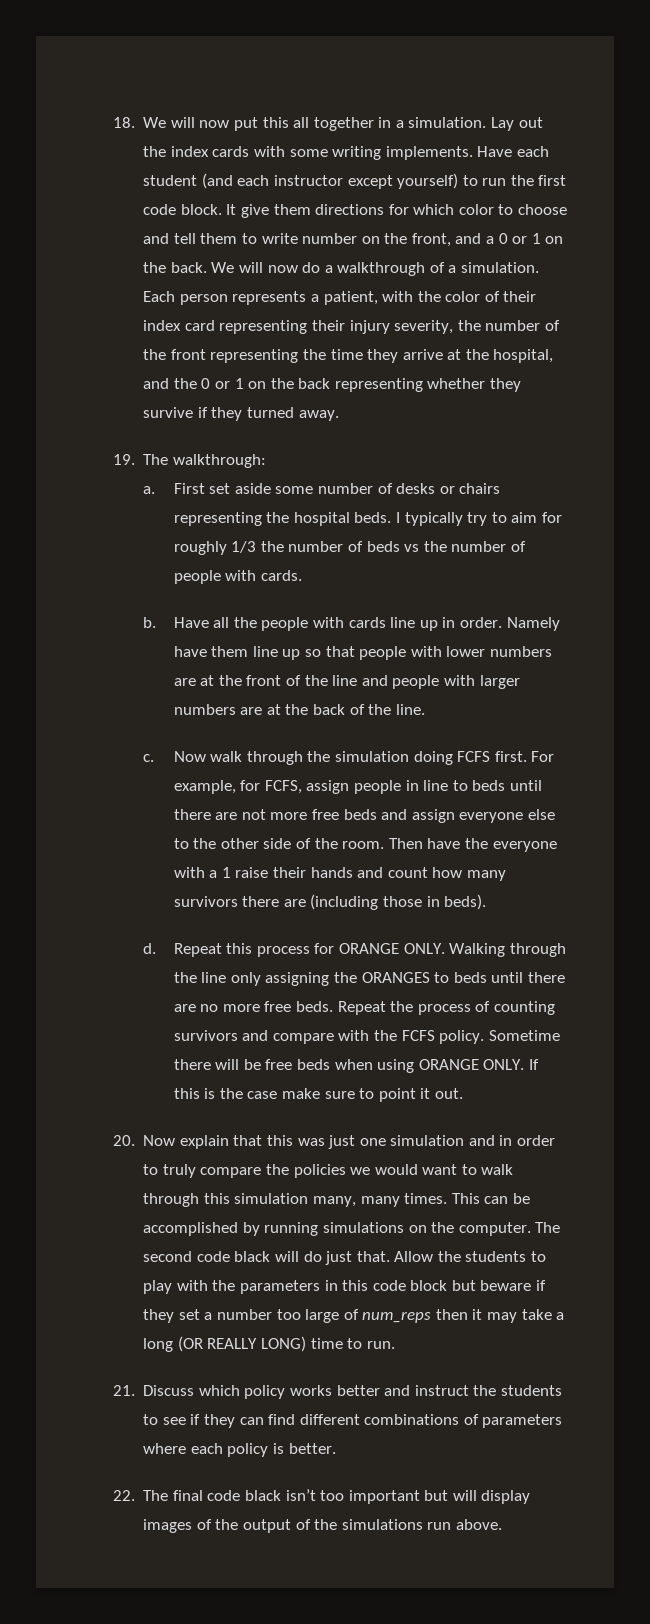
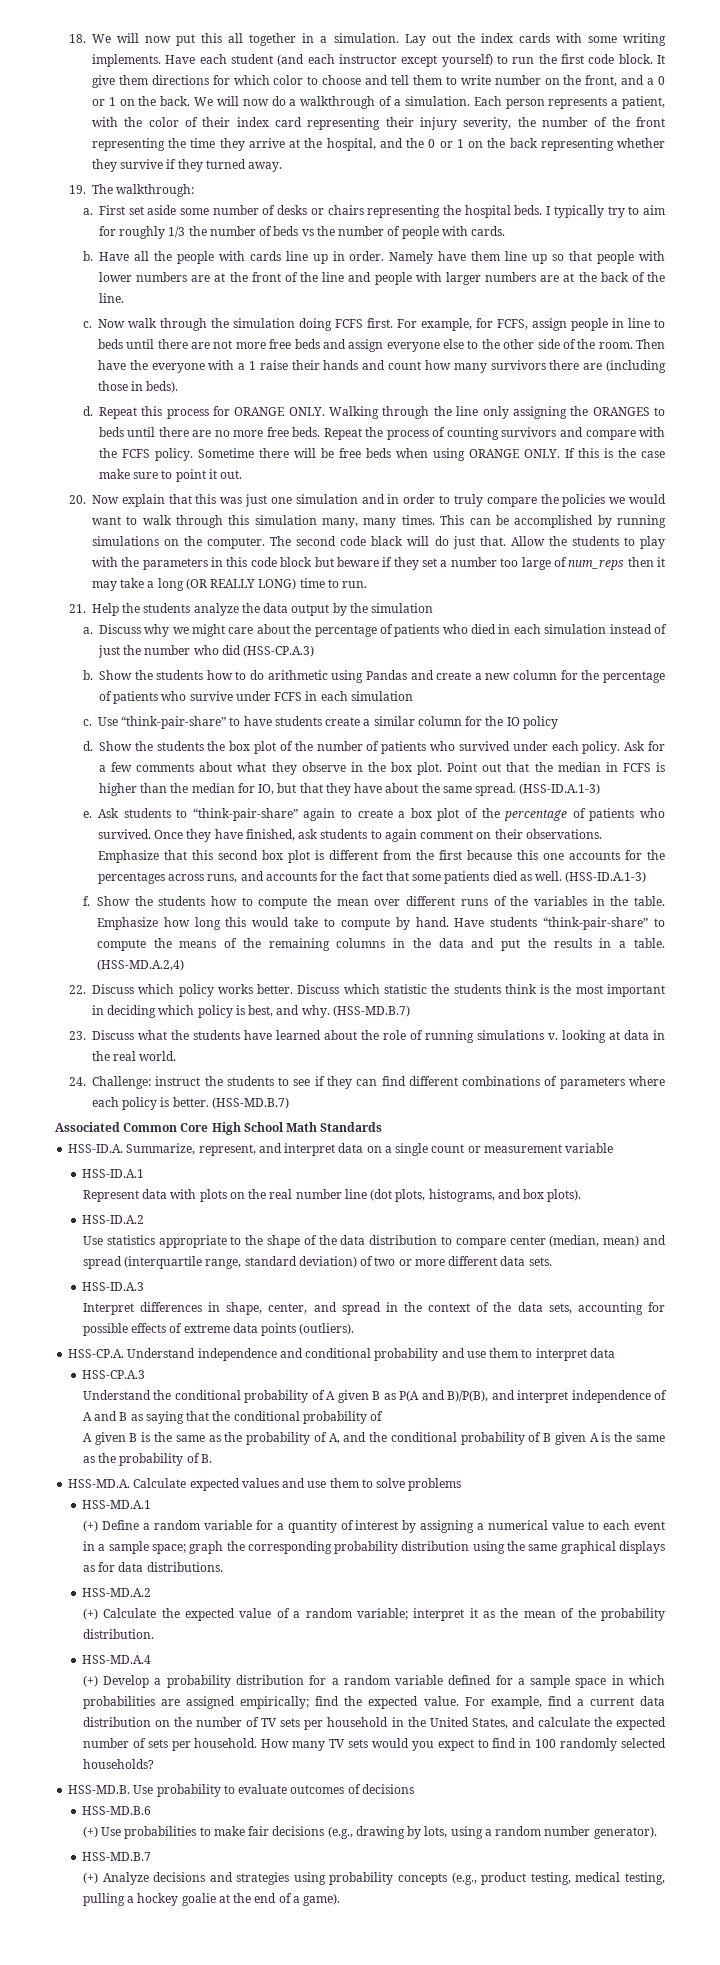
[143,1385,411,1399] Discuss which policy works better and -> [91,603,434,616] [82,624,667,637] [97,645,315,658] [82,670,665,683] [98,691,413,704] [82,716,558,729] [82,741,665,754] [98,762,665,775] [98,783,601,796] [82,808,665,821] [97,829,602,842] [97,850,665,863] [97,871,647,884] [82,896,665,909] [96,917,666,930] [96,938,665,951] [96,959,184,971] [68,984,665,997] [91,1005,410,1018] [68,1030,665,1043] [91,1051,177,1061] [68,1076,151,1089] Help the students analyze the data output by the simulation // a. Discuss why we might care about the percentage of patients who died in each simulation instead of just the number who did (HSS-CP.A.3) // b. Show the students how to do arithmetic using Pandas and create a new column for the percentage of patients who survive under FCFS in each simulation // c. Use “think-pair-share” to have students create a similar column for the IO policy // d. Show the students the box plot of the number of patients who survived under each policy. Ask for a few comments about what they observe in the box plot. Point out that the median in FCFS is higher than the median for IO, but that they have about the same spread. (HSS-ID.A.1-3) // e. Ask students to “think-pair-share” again to create a box plot of the percentage of patients who survived. Once they have finished, ask students to again comment on their observations. Emphasize that this second box plot is different from the first because this one accounts for the percentages across runs, and accounts for the fact that some patients died as well. (HSS-ID.A.1-3) // f. Show the students how to compute the mean over different runs of the variables in the table. Emphasize how long this would take to compute by hand. Have students “think-pair-share” to compute the means of the remaining columns in the data and put the results in a table. (HSS-MD.A.2,4) // 22. Discuss which policy works better. Discuss which statistic the students think is the most important in deciding which policy is best, and why. (HSS-MD.B.7) // 23. Discuss what the students have learned about the role of running simulations v. looking at data in the real world. // 24. Challenge:
[112,1489,531,1504] [143,1519,502,1533] // 22. The final code black isn’t too important but will display images of the output of the simulations run above. -> [211,1097,289,1109] [55,1122,383,1135] [68,1143,614,1156] [82,1169,145,1178] [82,1189,582,1202] [82,1215,145,1224] [82,1235,666,1248] [82,1256,552,1269] [82,1282,145,1291] [82,1302,665,1315] [82,1323,355,1336] [68,1348,615,1361] [82,1370,146,1379] [82,1390,667,1403] [82,1411,384,1424] [82,1432,665,1445] [82,1453,212,1466] [68,1478,462,1491] [82,1500,152,1509] [82,1520,665,1533] [82,1541,665,1554] [82,1562,223,1572] [82,1588,152,1597] [82,1608,665,1621] [82,1629,154,1639] [82,1655,152,1664] [82,1675,665,1688] [82,1696,665,1709] [82,1717,666,1730] [82,1738,666,1751] [82,1759,154,1769] [68,1784,414,1797] [82,1806,152,1815] [82,1826,657,1839] [82,1852,152,1861] [82,1872,665,1885] [82,1893,341,1906] (HSS-MD.B.7) // Associated Common Core High School Math Standards // HSS-ID.A. Summarize, represent, and interpret data on a single count or measurement variable // HSS-ID.A.1 // Represent data with plots on the real number line (dot plots, histograms, and box plots). // HSS-ID.A.2 // Use statistics appropriate to the shape of the data distribution to compare center (median, mean) and spread (interquartile range, standard deviation) of two or more different data sets. // HSS-ID.A.3 // Interpret differences in shape, center, and spread in the context of the data sets, accounting for possible effects of extreme data points (outliers). // HSS-CP.A. Understand independence and conditional probability and use them to interpret data // HSS-CP.A.3 // Understand the conditional probability of A given B as P(A and B)/P(B), and interpret independence of A and B as saying that the conditional probability of // A given B is the same as the probability of A, and the conditional probability of B given A is the same as the probability of B. // HSS-MD.A. Calculate expected values and use them to solve problems // HSS-MD.A.1 // (+) Define a random variable for a quantity of interest by assigning a numerical value to each event in a sample space; graph the corresponding probability distribution using the same graphical displays as for data distributions. // HSS-MD.A.2 // (+) Calculate the expected value of a random variable; interpret it as the mean of the probability distribution. // HSS-MD.A.4 // (+) Develop a probability distribution for a random variable defined for a sample space in which probabilities are assigned empirically; find the expected value. For example, find a current data distribution on the number of TV sets per household in the United States, and calculate the expected number of sets per household. How many TV sets would you expect to find in 100 randomly selected households? // HSS-MD.B. Use probability to evaluate outcomes of decisions // HSS-MD.B.6 // (+) Use probabilities to make fair decisions (e.g., drawing by lots, using a random number generator). // HSS-MD.B.7 // (+) Analyze decisions and strategies using probability concepts (e.g., product testing, medical testing, pulling a hockey goalie at the end of a game).

